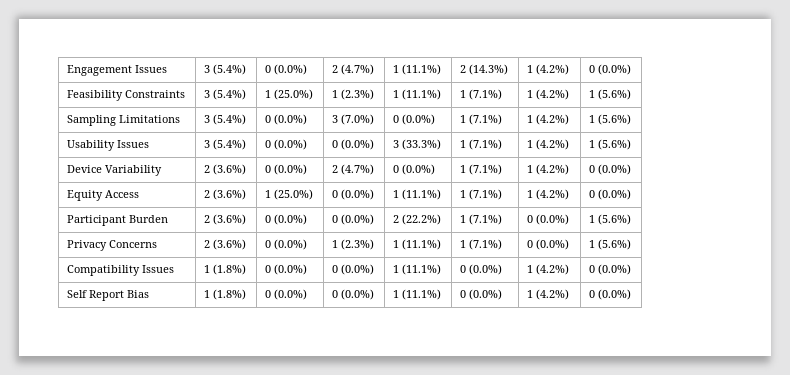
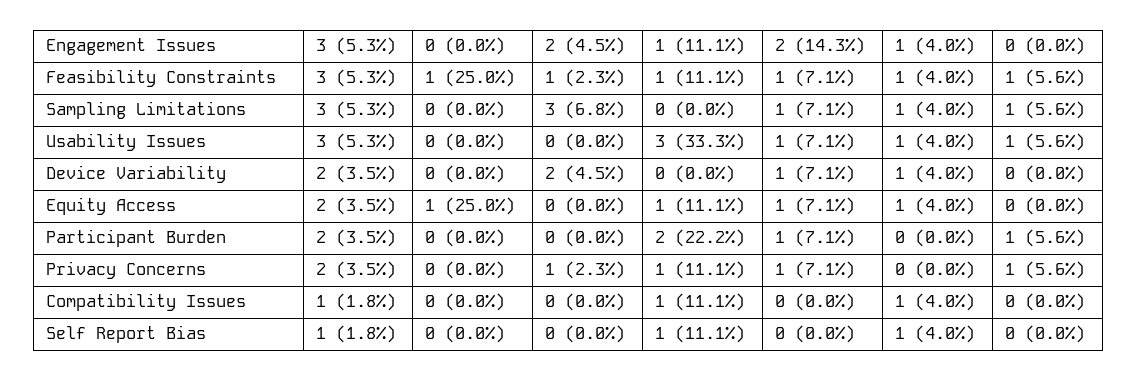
[212,64,246,75] [264,64,307,75] [331,64,374,75] (5.4%) | 0 (0.0%) | 2 (4.7%) -> [335,37,396,55] [424,37,505,55] [544,37,625,55] (5.3%) | 0 (0.0%) | 2 (4.5%)
[535,64,569,75] (4.2%) -> [914,37,975,55] (4.0%)
[212,89,246,100] (5.4%) -> [335,69,396,87] (5.3%)
[535,89,569,100] (4.2%) -> [914,69,975,87] (4.0%)
[212,114,246,125] [264,114,307,125] [331,114,374,125] [392,114,435,125] [459,114,502,125] [526,114,569,125] (5.4%) | 0 (0.0%) | 3 (7.0%) | 0 (0.0%) | 1 (7.1%) | 1 (4.2%) -> [335,101,396,119] [424,101,505,119] [544,101,625,119] [654,101,735,119] [774,101,855,119] [894,101,975,119] (5.3%) | 0 (0.0%) | 3 (6.8%) | 0 (0.0%) | 1 (7.1%) | 1 (4.0%)
[212,139,246,150] (5.4%) -> [335,133,396,151] (5.3%)
[535,139,569,150] (4.2%) -> [914,133,975,151] (4.0%)
[212,164,246,175] [264,164,307,175] [331,164,374,175] [392,164,435,175] [459,164,502,175] [526,164,569,175] (3.6%) | 0 (0.0%) | 2 (4.7%) | 0 (0.0%) | 1 (7.1%) | 1 (4.2%) -> [335,165,396,183] [424,165,505,183] [544,165,625,183] [654,165,735,183] [774,165,855,183] [894,165,975,183] (3.5%) | 0 (0.0%) | 2 (4.5%) | 0 (0.0%) | 1 (7.1%) | 1 (4.0%)
[212,189,246,200] (3.6%) -> [335,197,396,215] (3.5%)
[535,189,569,200] (4.2%) -> [914,197,975,215] (4.0%)
[212,214,246,225] (3.6%) -> [335,229,396,247] (3.5%)
[212,239,246,250] (3.6%) -> [335,261,396,279] (3.5%)
[535,264,569,275] (4.2%) -> [914,293,975,311] (4.0%)
[535,289,569,300] (4.2%) -> [914,325,975,343] (4.0%)

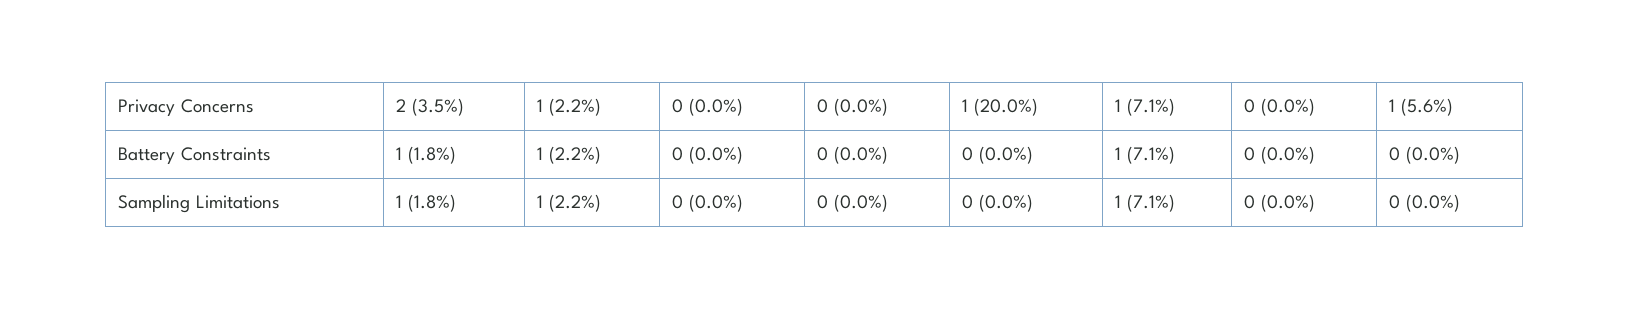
[45,38,216,55] [315,37,396,55] [424,37,505,55] [544,37,625,55] [654,37,745,55] [774,37,865,55] [894,37,975,55] [1004,37,1085,55] [45,69,276,87] [315,69,396,87] [424,69,515,87] [544,69,625,87] [654,69,745,87] [774,69,855,87] [894,69,975,87] [1004,69,1085,87] [45,101,246,119] [315,101,396,119] [424,101,505,119] [544,101,625,119] [654,101,735,119] [774,101,855,119] [894,101,975,119] [1004,101,1085,119] [45,133,206,151] [315,133,396,151] [424,133,505,151] [544,133,625,151] [654,133,745,151] [774,133,855,151] [894,133,975,151] [1004,133,1085,151] [45,165,226,183] [315,165,396,183] [424,165,505,183] [544,165,625,183] [654,165,735,183] [774,165,855,183] [894,165,975,183] [1004,165,1085,183] [45,197,176,215] [315,197,396,215] [424,197,515,215] [544,197,625,215] [654,197,745,215] [774,197,855,215] [894,197,975,215] [1004,197,1085,215] [45,229,226,247] [315,229,396,247] [424,229,505,247] [544,229,625,247] [654,229,745,247] [774,229,855,247] [894,229,975,247] [1004,229,1085,247] [45,261,206,279] [315,261,396,279] [424,261,505,279] [544,261,625,279] [654,261,745,279] [774,261,855,279] [894,261,975,279] [1004,261,1085,279] [45,293,246,311] [315,293,396,311] [424,293,505,311] [544,293,625,311] [654,293,745,311] [774,293,855,311] [894,293,975,311] [1004,293,1085,311] [45,325,206,343] [315,325,396,343] [424,325,505,343] [544,325,625,343] [654,325,745,343] [774,325,855,343] [894,325,975,343] Engagement Issues | 3 (5.3%) | 0 (0.0%) | 2 (4.5%) | 1 (11.1%) | 2 (14.3%) | 1 (4.0%) | 0 (0.0%) // Feasibility Constraints | 3 (5.3%) | 1 (25.0%) | 1 (2.3%) | 1 (11.1%) | 1 (7.1%) | 1 (4.0%) | 1 (5.6%) // Sampling Limitations | 3 (5.3%) | 0 (0.0%) | 3 (6.8%) | 0 (0.0%) | 1 (7.1%) | 1 (4.0%) | 1 (5.6%) // Usability Issues | 3 (5.3%) | 0 (0.0%) | 0 (0.0%) | 3 (33.3%) | 1 (7.1%) | 1 (4.0%) | 1 (5.6%) // Device Variability | 2 (3.5%) | 0 (0.0%) | 2 (4.5%) | 0 (0.0%) | 1 (7.1%) | 1 (4.0%) | 0 (0.0%) // Equity Access | 2 (3.5%) | 1 (25.0%) | 0 (0.0%) | 1 (11.1%) | 1 (7.1%) | 1 (4.0%) | 0 (0.0%) // Participant Burden | 2 (3.5%) | 0 (0.0%) | 0 (0.0%) | 2 (22.2%) | 1 (7.1%) | 0 (0.0%) | 1 (5.6%) // Privacy Concerns | 2 (3.5%) | 0 (0.0%) | 1 (2.3%) | 1 (11.1%) | 1 (7.1%) | 0 (0.0%) | 1 (5.6%) // Compatibility Issues | 1 (1.8%) | 0 (0.0%) | 0 (0.0%) | 1 (11.1%) | 0 (0.0%) | 1 (4.0%) | 0 (0.0%) // Self Report Bias | 1 (1.8%) | 0 (0.0%) | 0 (0.0%) | 1 (11.1%) | 0 (0.0%) | 1 (4.0%) -> [118,99,254,116] [396,98,464,116] [537,98,601,116] [672,98,743,116] [817,98,888,116] [962,98,1038,116] [1115,98,1175,116] [1244,98,1315,116] [1389,98,1453,116] [118,147,271,164] [396,146,456,164] [537,146,601,164] [672,146,743,164] [817,146,888,164] [962,146,1033,164] [1115,146,1175,164] [1244,146,1315,164] [1389,146,1460,164] [118,194,280,213] [396,194,456,212] [537,194,601,212] [672,194,743,212] [817,194,888,212] [962,194,1033,212] [1115,194,1175,212] [1244,194,1315,212] Privacy Concerns | 2 (3.5%) | 1 (2.2%) | 0 (0.0%) | 0 (0.0%) | 1 (20.0%) | 1 (7.1%) | 0 (0.0%) | 1 (5.6%) // Battery Constraints | 1 (1.8%) | 1 (2.2%) | 0 (0.0%) | 0 (0.0%) | 0 (0.0%) | 1 (7.1%) | 0 (0.0%) | 0 (0.0%) // Sampling Limitations | 1 (1.8%) | 1 (2.2%) | 0 (0.0%) | 0 (0.0%) | 0 (0.0%) | 1 (7.1%) | 0 (0.0%)

